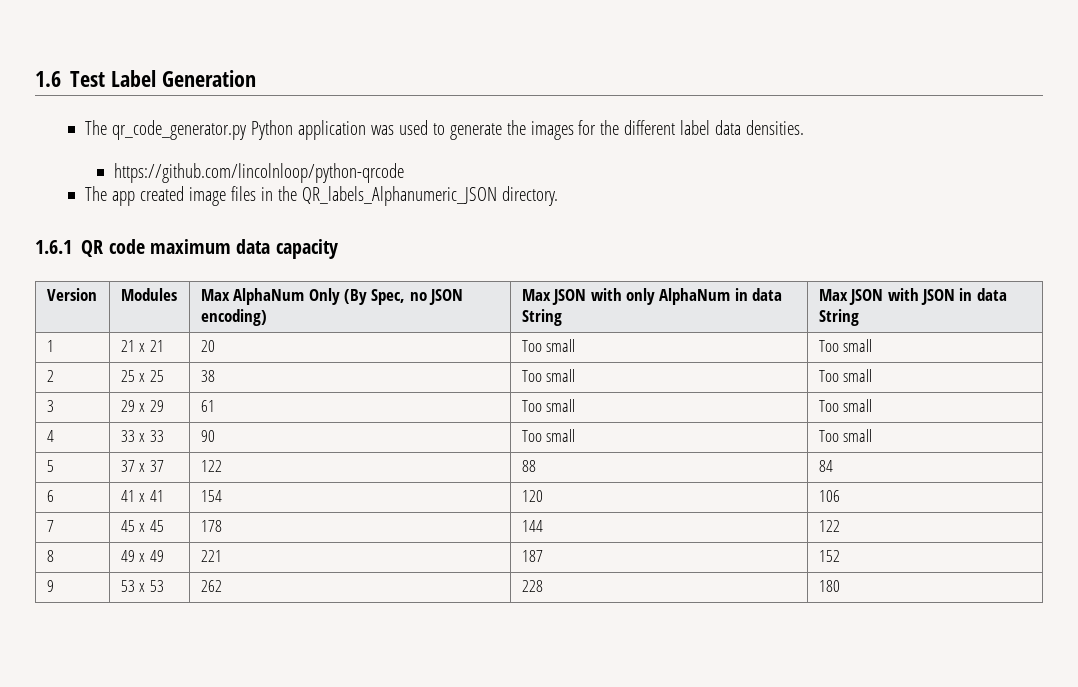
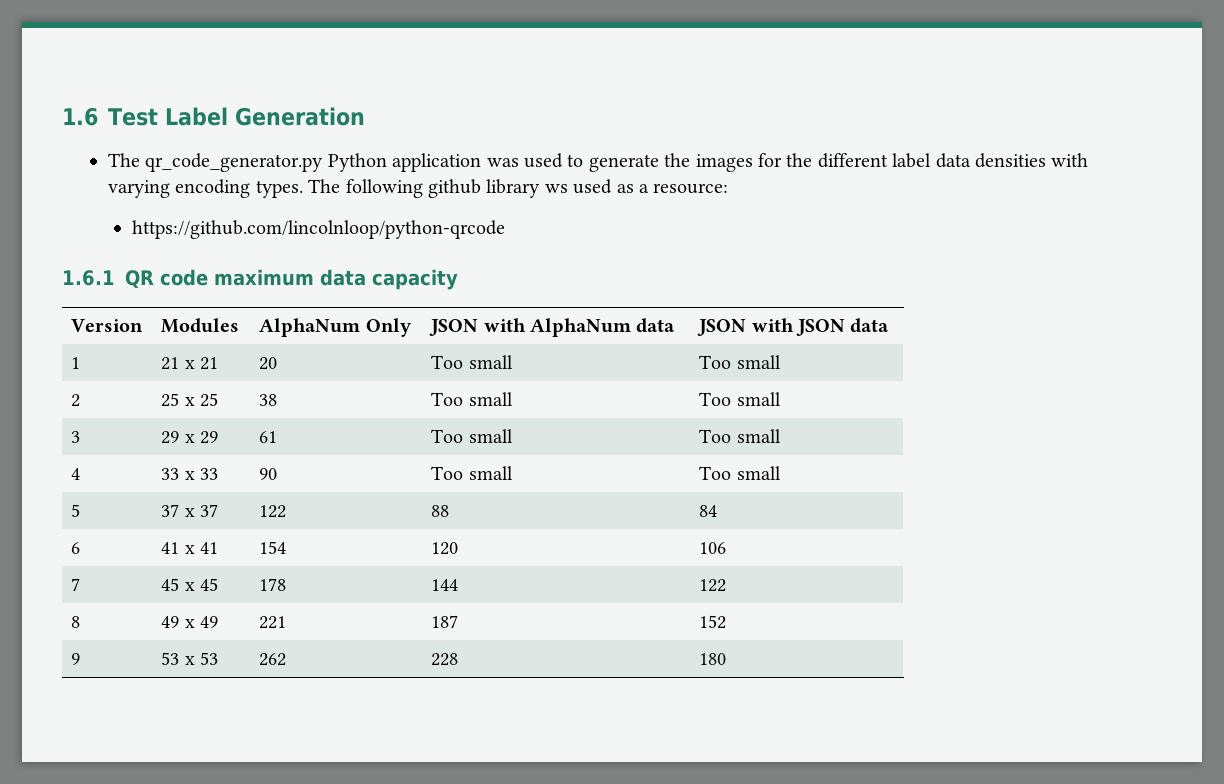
[746,120,805,135] [113,163,404,183] [84,186,559,206] densities. // https://github.com/lincolnloop/python-qrcode // The app created image files in the QR_labels_Alphanumeric_JSON directory. -> [974,153,1089,168] [107,179,729,198] [131,220,505,239] densities with varying encoding types. The following github library ws used as a resource: // https://github.com/lincolnloop/python-qrcode
[200,289,230,301] Max -> (240, 325) none
[344,289,464,305] [200,309,267,326] [521,288,783,305] [521,309,562,326] [818,289,848,301] (By Spec, no JSON encoding) | Max JSON with only AlphaNum in data String | Max -> [429,318,676,337] | JSON with AlphaNum data |
[959,288,1007,301] [818,309,859,326] in data String -> [850,318,890,333] data

